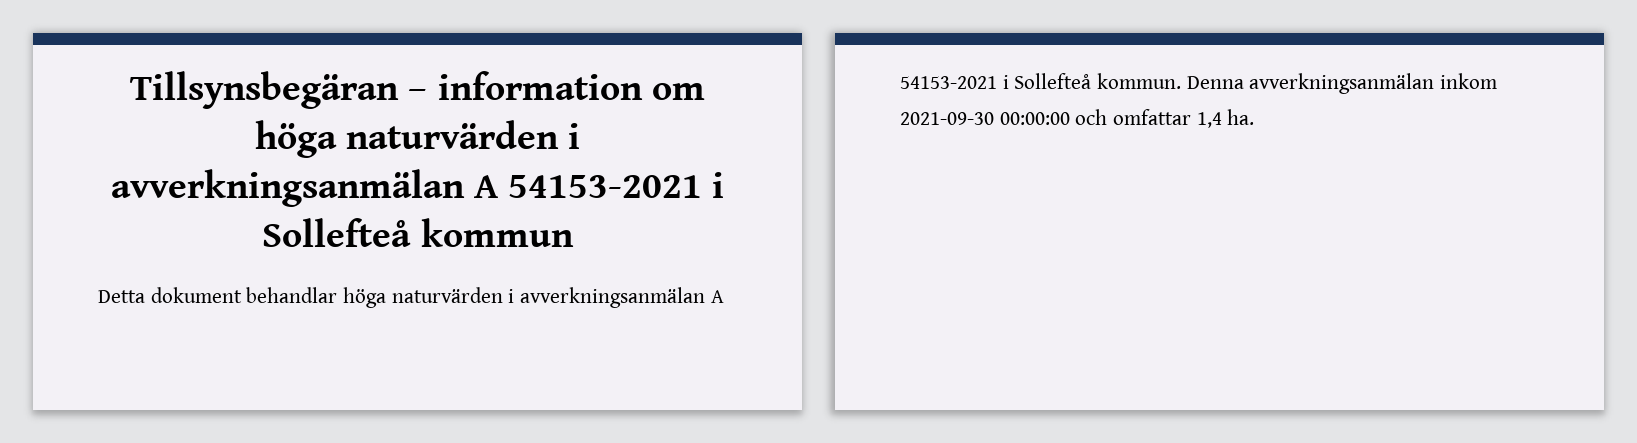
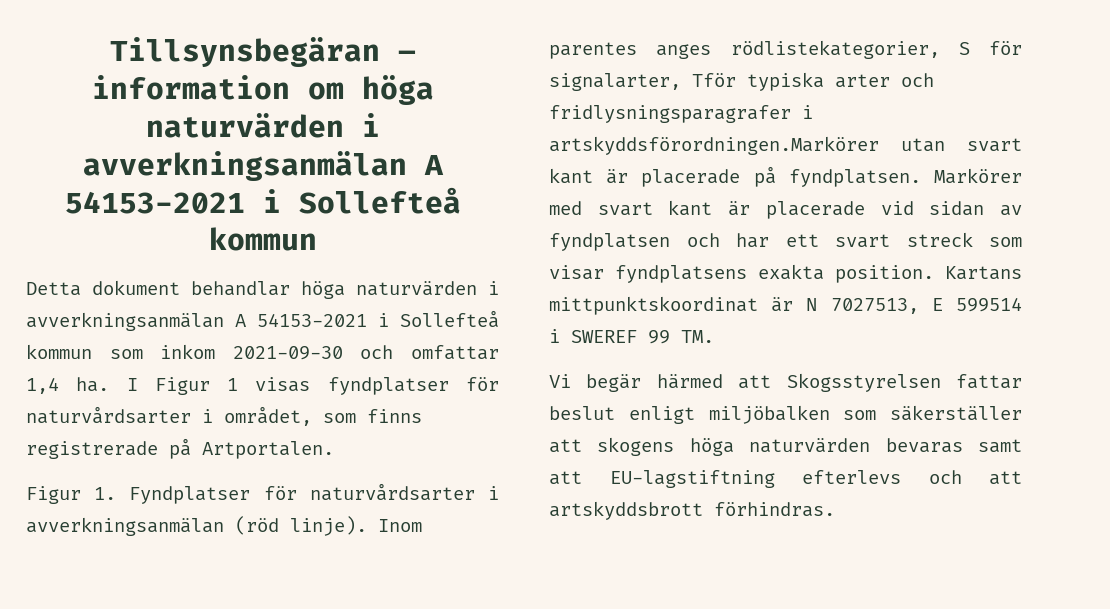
[1097,73,1435,94] kommun. Denna avverkningsanmälan -> [26,344,143,359] kommun som
[999,112,1070,125] 00:00:00 -> (343, 353) none
(1255, 117) none -> [126,377,499,395] [26,406,422,426] [26,438,334,459] [26,483,499,504] [26,516,422,536] [549,40,1022,59] [549,72,934,91] [549,105,813,123] [549,136,1022,155] [549,166,1022,187] [549,200,1022,219] [549,232,1022,251] [549,264,1022,283] [549,296,1022,315] [549,329,714,344] [549,373,1022,392] [549,405,1022,424] [549,437,1022,456] [549,470,1022,488] [549,501,835,520] I Figur 1 visas fyndplatser för naturvårdsarter i området, som finns registrerade på Artportalen. // Figur 1. Fyndplatser för naturvårdsarter i avverkningsanmälan (röd linje). Inom parentes anges rödlistekategorier, S för signalarter, Tför typiska arter och fridlysningsparagrafer i artskyddsförordningen.Markörer utan svart kant är placerade på fyndplatsen. Markörer med svart kant är placerade vid sidan av fyndplatsen och har ett svart streck som visar fyndplatsens exakta position. Kartans mittpunktskoordinat är N 7027513, E 599514 i SWEREF 99 TM. // Vi begär härmed att Skogsstyrelsen fattar beslut enligt miljöbalken som säkerställer att skogens höga naturvärden bevaras samt att EU-lagstiftning efterlevs och att artskyddsbrott förhindras.

